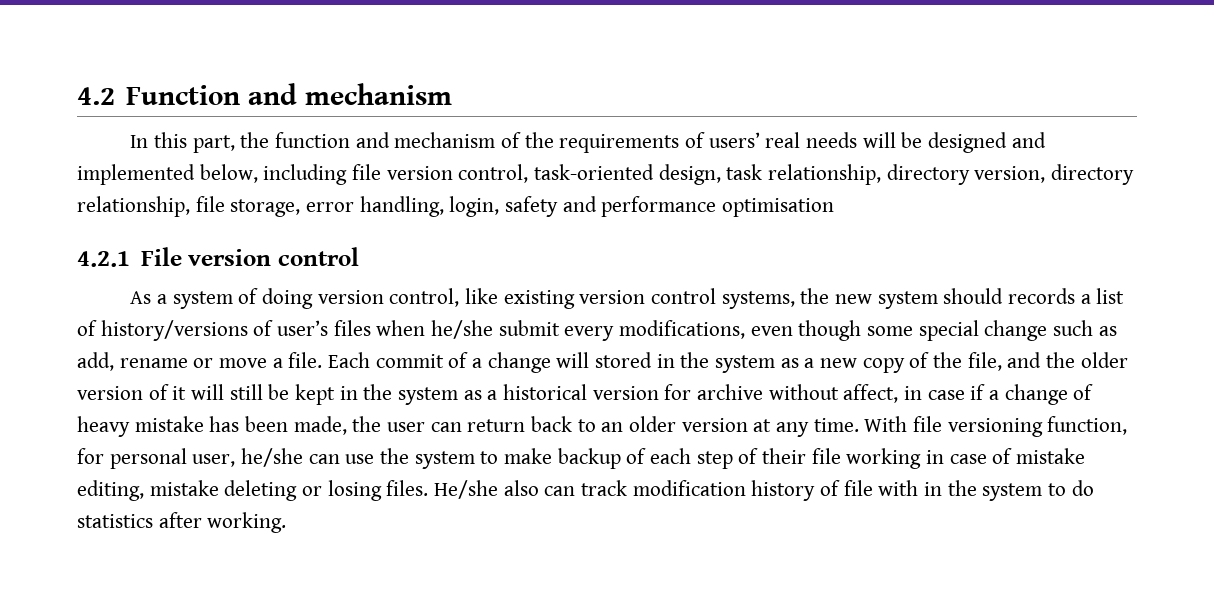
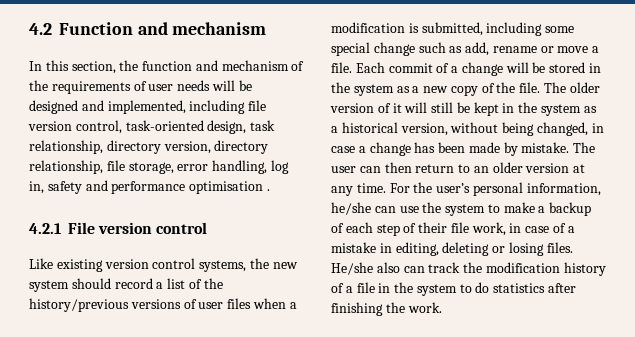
[192,135,235,153] part, -> [71,61,116,74] section,
[708,132,801,148] users’ real -> [148,84,174,91] user
[77,164,258,185] implemented below, -> [107,100,186,114] implemented,
[449,196,500,217] login, -> [270,160,289,174] [29,181,44,194] log in,
(835, 207) none -> [266,189,270,191] .
[130,288,498,309] As a system of doing version control, like -> [29,258,53,269] Like
[1007,288,1075,304] records -> [114,278,153,289] record
[100,320,862,341] history/versions of user’s files when he/she submit every modifications, even though -> [203,278,223,289] [29,298,297,312] [331,22,543,36] the history/previous versions of user files when a modification is submitted, including
(590, 360) none -> [532,62,546,73] be
[967,352,1076,371] file, and the -> [519,82,567,93] file. The
[592,384,1094,405] [77,416,573,437] version for archive without affect, in case if a change of heavy mistake has been made, the user can return back -> [400,122,604,136] [331,142,596,156] [331,162,455,173] version, without being changed, in case a change has been made by mistake. The user can then return
[864,416,1128,437] [77,448,236,469] With file versioning function, for personal user, -> [389,182,601,196] For the user’s personal information,
(553, 456) none -> [538,206,546,213] a
[846,448,922,469] working -> [471,222,506,236] work,
[1016,448,1086,464] [77,480,219,501] mistake editing, mistake -> [567,226,575,233] [331,242,439,256] a mistake in editing,
(628, 488) none -> [463,262,483,273] the
[843,480,919,496] file with -> [345,282,375,293] a file
[207,512,287,533] working. -> [331,302,442,316] finishing the work.

